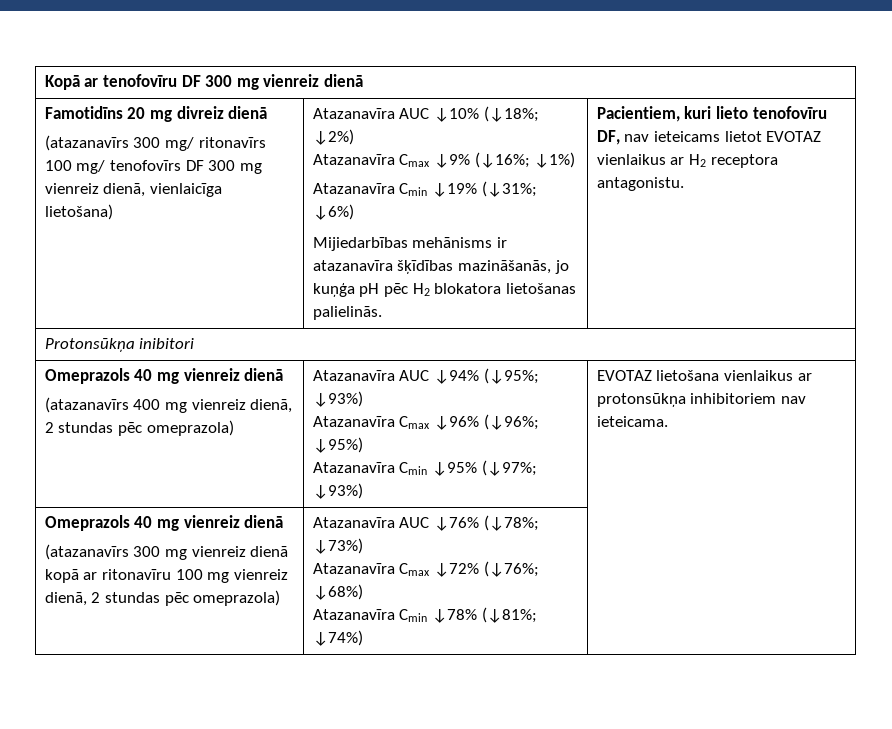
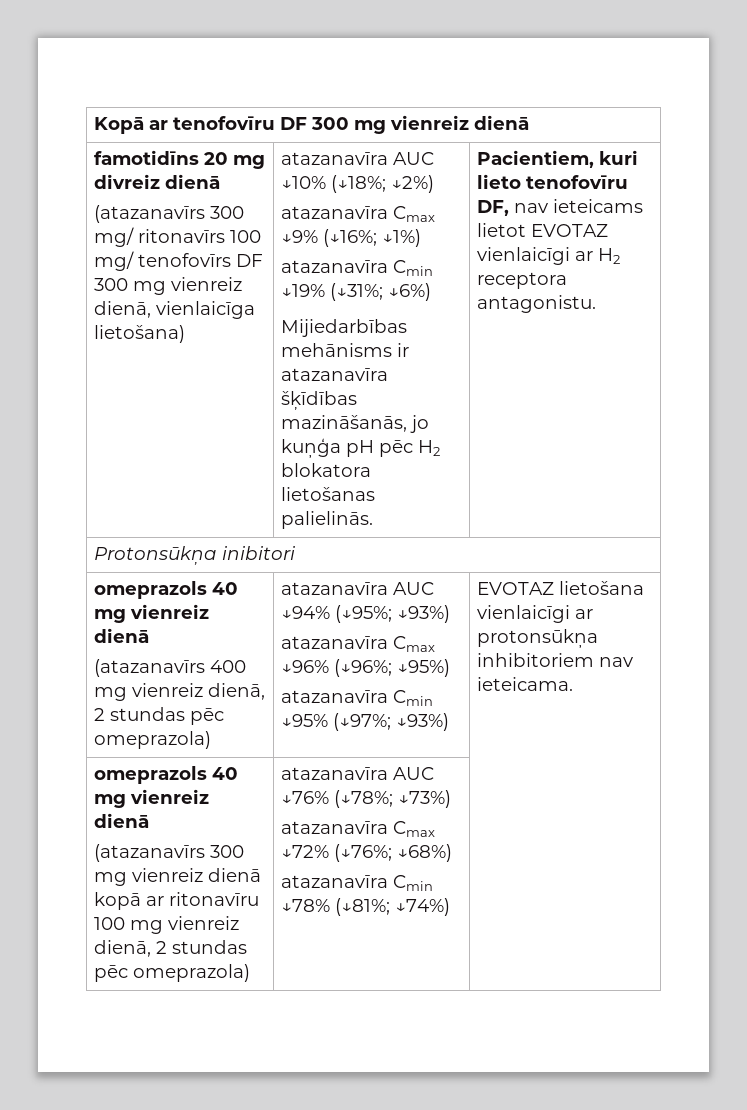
[44,106,123,119] Famotidīns -> [93,150,199,165] famotidīns
[312,108,395,119] Atazanavīra -> [280,152,388,165] atazanavīra
[312,154,395,165] Atazanavīra -> [280,206,388,219] atazanavīra
[312,183,395,194] Atazanavīra -> [280,260,388,273] atazanavīra
[596,154,666,165] vienlaikus -> [476,247,570,265] vienlaicīgi
[44,368,130,384] Omeprazols -> [93,581,207,599] omeprazols
[312,370,395,381] Atazanavīra -> [280,582,388,595] atazanavīra
[312,416,395,427] Atazanavīra -> [280,636,388,649] atazanavīra
[312,462,395,473] Atazanavīra -> [280,690,388,703] atazanavīra
[723,370,793,381] vienlaikus -> [476,605,570,623] vienlaicīgi
[44,515,130,531] Omeprazols -> [93,766,207,784] omeprazols
[312,517,395,528] Atazanavīra -> [280,767,388,780] atazanavīra
[312,563,395,574] Atazanavīra -> [280,821,388,834] atazanavīra
[312,609,395,620] Atazanavīra -> [280,875,388,888] atazanavīra

